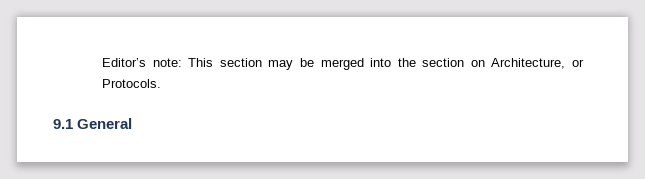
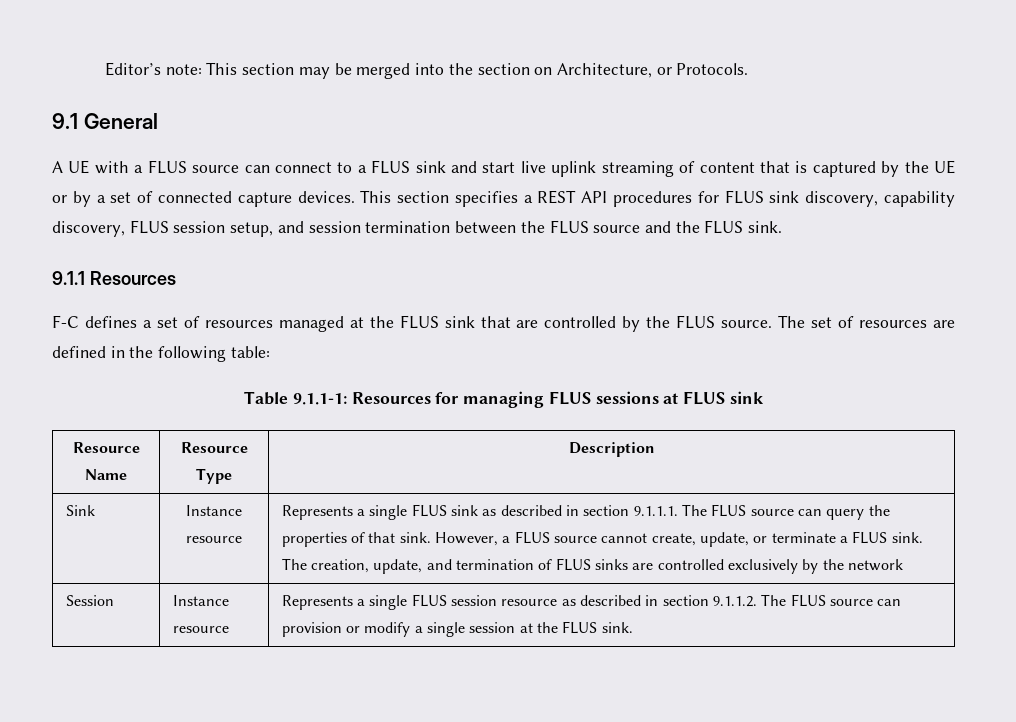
(133, 123) none -> [52,160,955,177] [52,190,955,207] [52,220,783,237] [52,271,176,285] [52,315,956,332] [52,346,270,362] [244,391,764,408] [72,442,140,453] [85,469,127,480] [180,442,248,453] [196,468,232,484] [568,442,655,457] [65,505,95,516] [186,505,242,516] [186,536,242,543] [281,504,890,520] [281,531,923,547] [281,558,903,574] [65,595,114,606] [172,595,229,606] [172,626,229,633] [281,594,902,610] [281,621,633,637] // A UE with a FLUS source can connect to a FLUS sink and start live uplink streaming of content that is captured by the UE or by a set of connected capture devices. This section specifies a REST API procedures for FLUS sink discovery, capability discovery, FLUS session setup, and session termination between the FLUS source and the FLUS sink. // 9.1.1 Resources // F-C defines a set of resources managed at the FLUS sink that are controlled by the FLUS source. The set of resources are defined in the following table: // Table 9.1.1-1: Resources for managing FLUS sessions at FLUS sink // Resource Name | Resource Type | Description // Sink | Instance resource | Represents a single FLUS sink as described in section 9.1.1.1. The FLUS source can query the properties of that sink. However, a FLUS source cannot create, update, or terminate a FLUS sink. The creation, update, and termination of FLUS sinks are controlled exclusively by the network // Session | Instance resource | Represents a single FLUS session resource as described in section 9.1.1.2. The FLUS source can provision or modify a single session at the FLUS sink.

